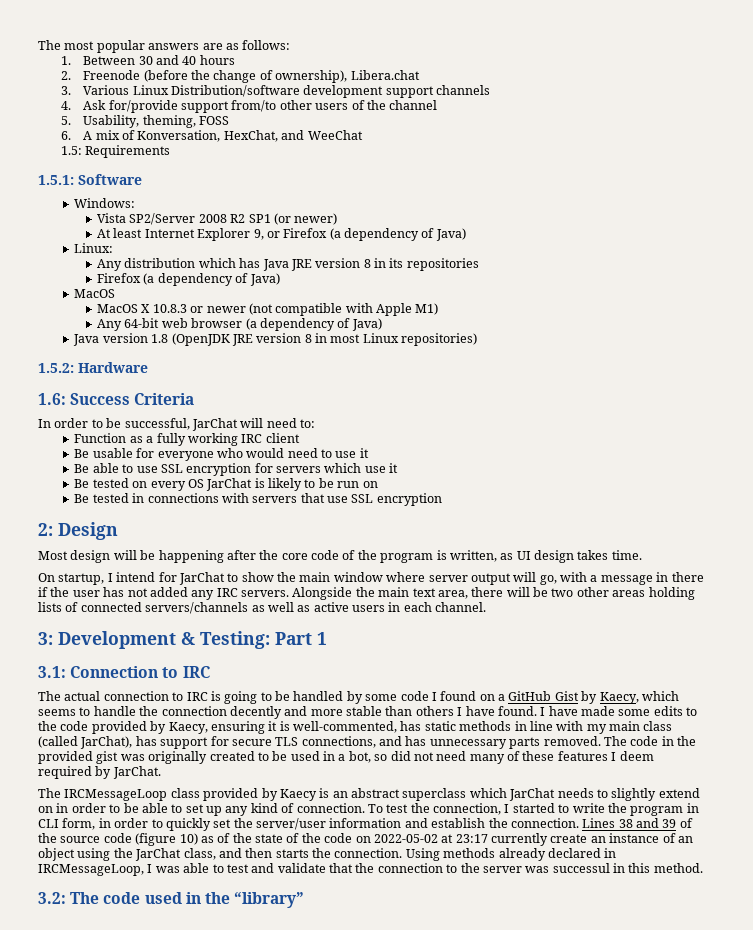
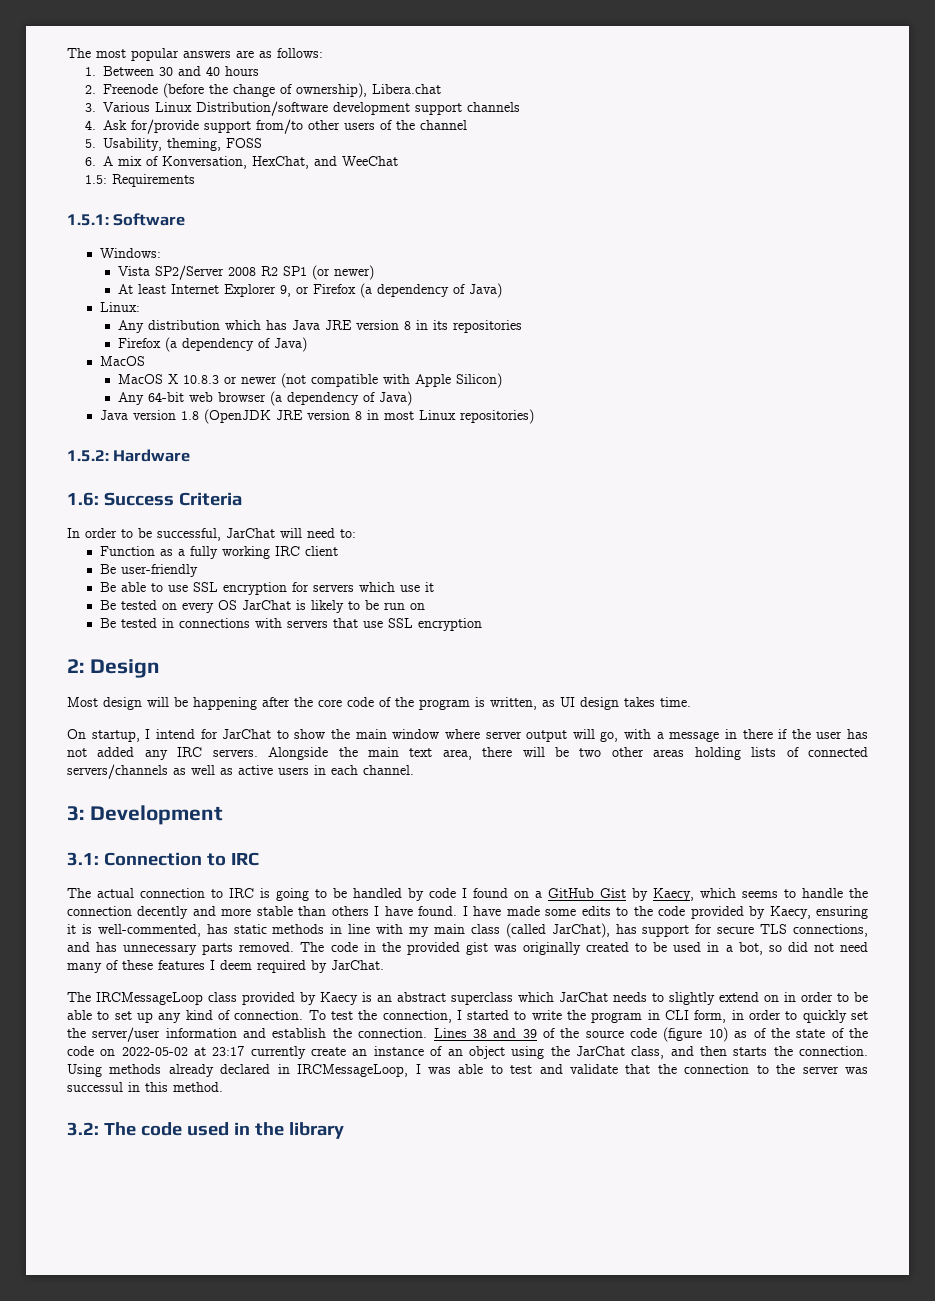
[415,303,439,315] M1) -> [455,373,502,388] Silicon)
[92,448,369,461] usable for everyone who would need to use it -> [121,564,199,577] user-friendly
[181,631,327,649] & Testing: Part 1 -> (223, 815) none
[365,694,398,701] some -> (424, 894) none
[234,892,305,908] “library” -> [288,1122,344,1139] library

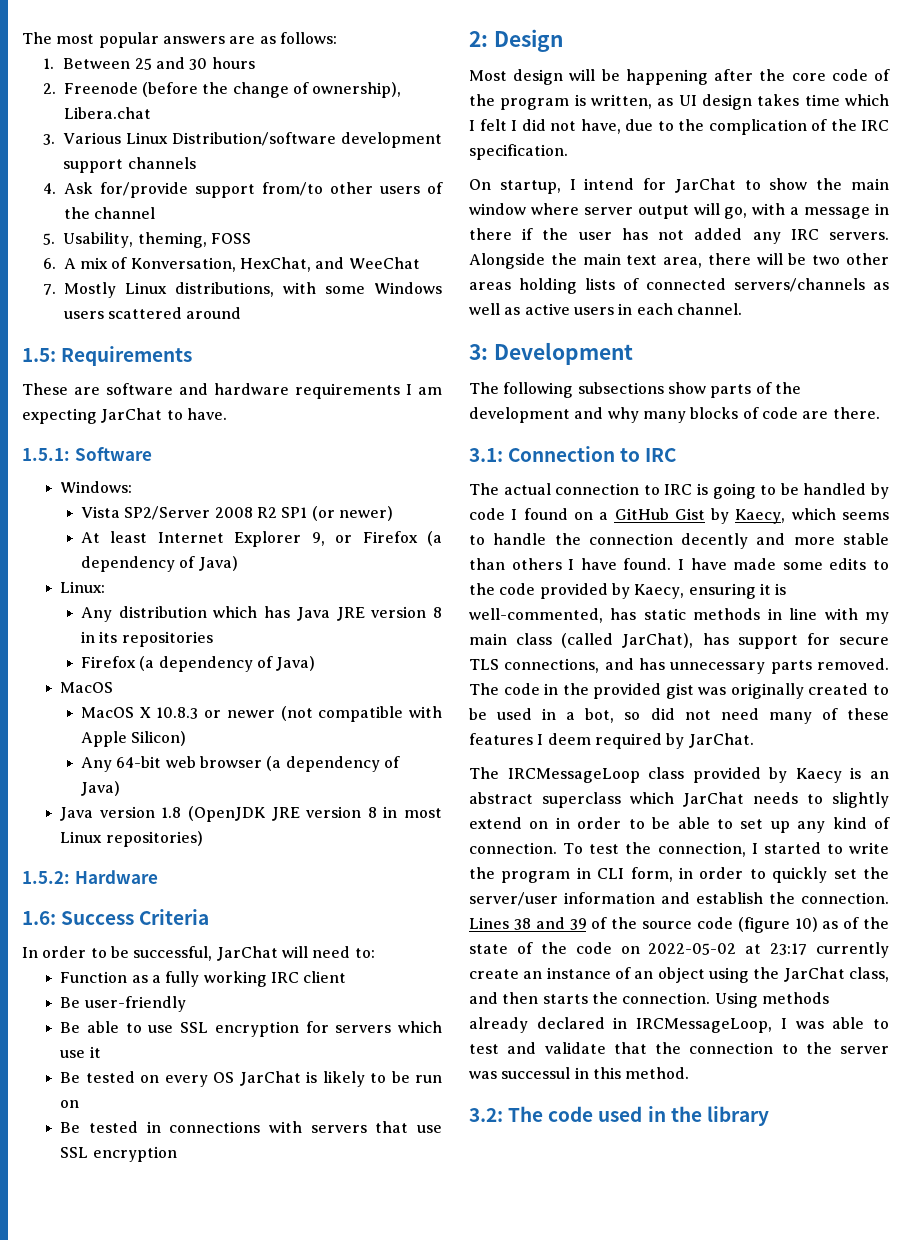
[158,66,220,76] 30 and 40 -> [134,57,208,70] 25 and 30
[84,174,195,187] 1.5: Requirements -> [42,282,443,298] [63,307,242,319] [22,346,193,366] [22,383,442,399] [22,408,227,424] 7. Mostly Linux distributions, with some Windows users scattered around // 1.5: Requirements // These are software and hardware requirements I am expecting JarChat to have.
[660,697,691,707] time. -> [804,94,889,106] [469,119,889,135] [469,144,568,160] time which I felt I did not have, due to the complication of the IRC specification.
(223, 815) none -> [469,382,801,398] [469,407,880,423] // The following subsections show parts of the development and why many blocks of code are there.

